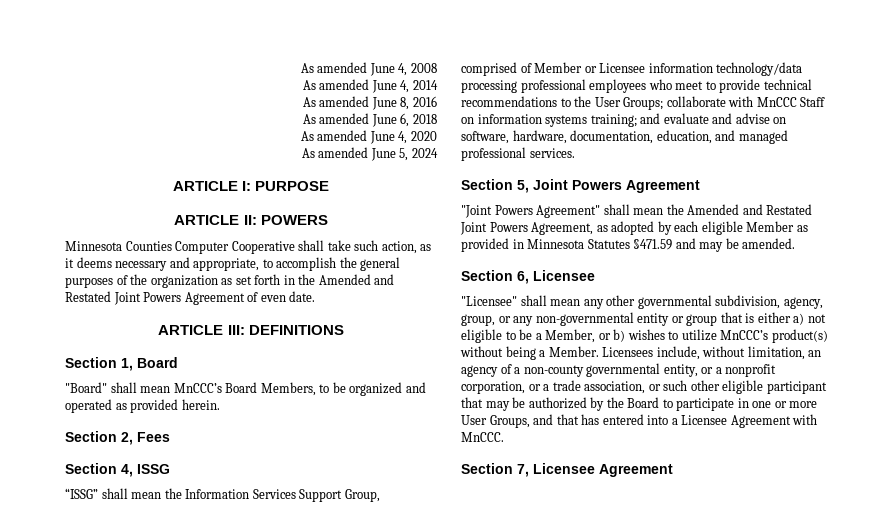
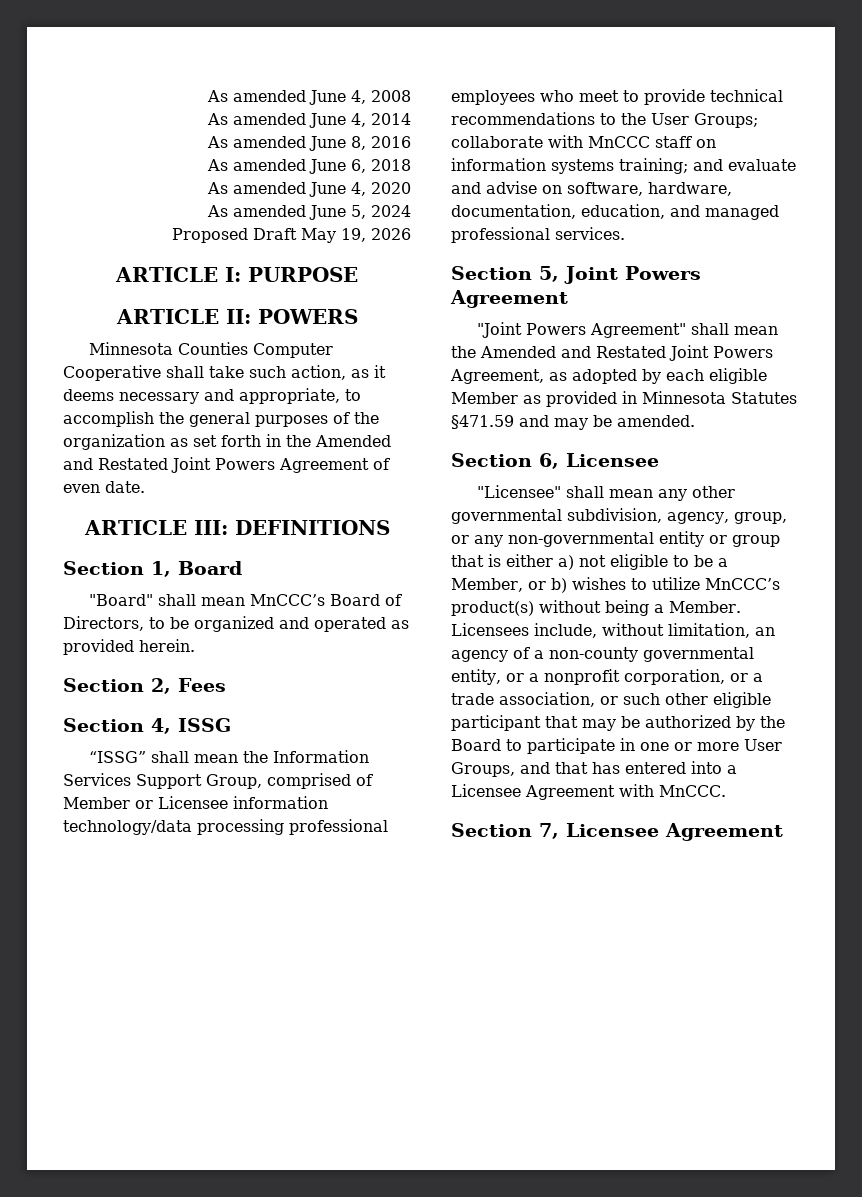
(438, 153) none -> [172,228,411,243] // Proposed Draft May 19, 2026
[260,382,316,396] Members, -> [385,594,403,606] [63,616,144,631] of Directors,
[800,97,826,107] Staff -> [655,136,692,148] staff

